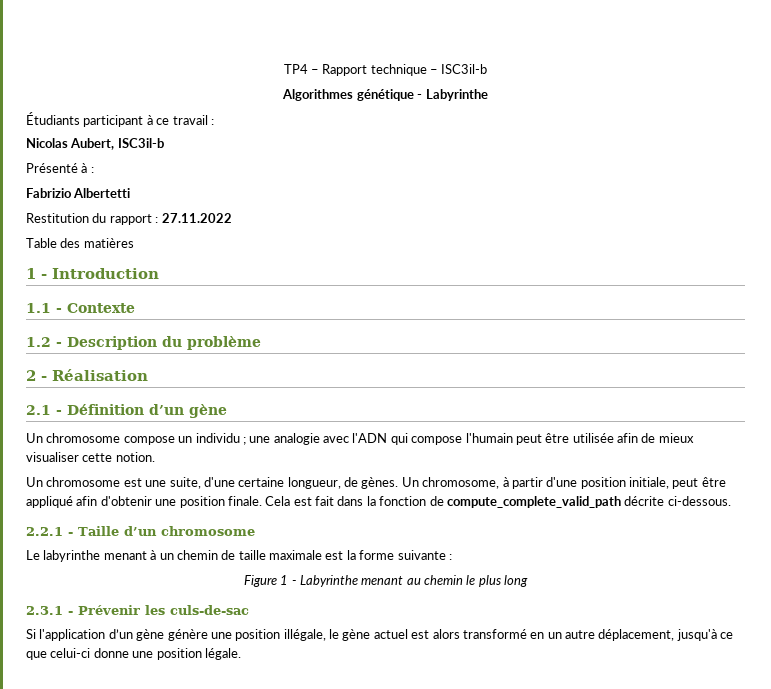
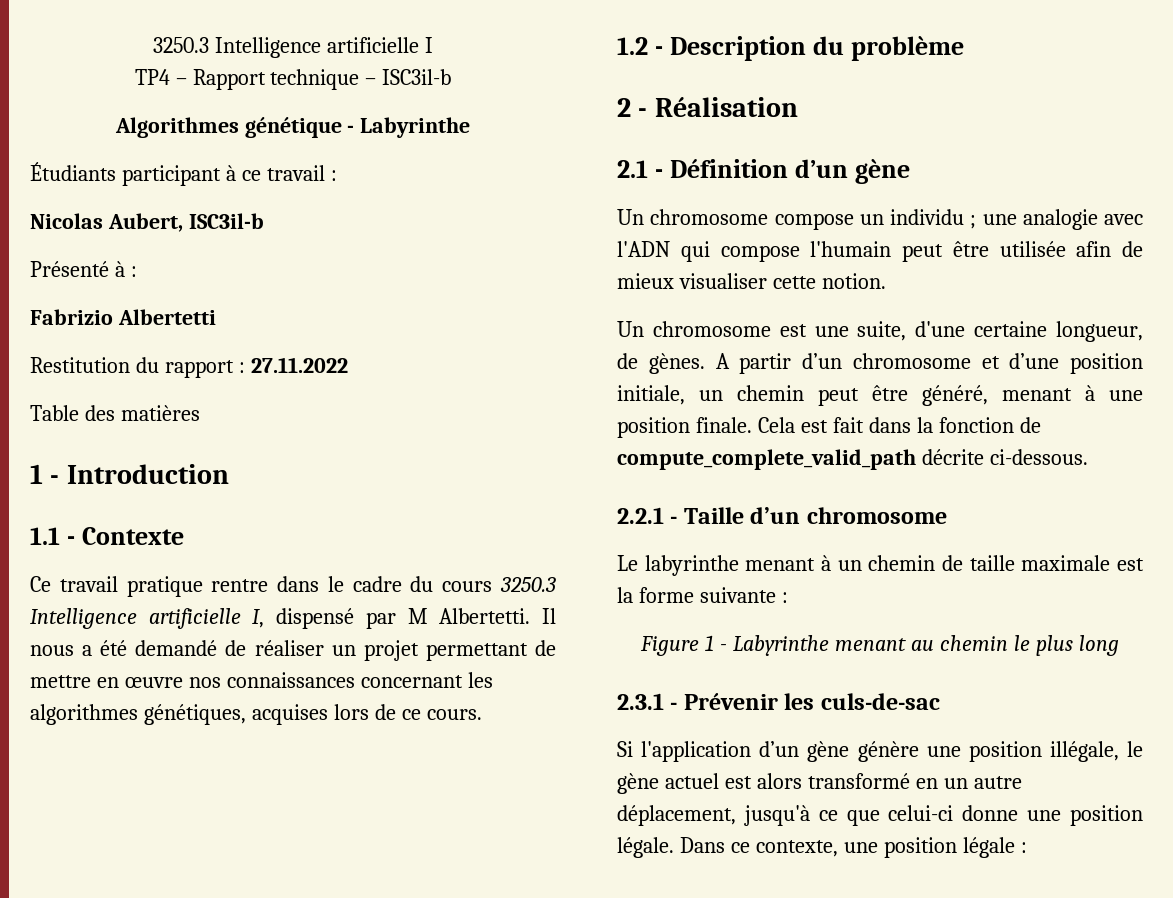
(283, 69) none -> [153,37,433,58] 3250.3 Intelligence artificielle I //
(135, 308) none -> [30,576,556,597] [30,608,556,629] [30,640,556,661] [30,672,493,688] [30,704,482,725] // Ce travail pratique rentre dans le cadre du cours 3250.3 Intelligence artificielle I, dispensé par M Albertetti. Il nous a été demandé de réaliser un projet permettant de mettre en œuvre nos connaissances concernant les algorithmes génétiques, acquises lors de ce cours.
[401,477,726,489] [26,496,152,508] Un chromosome, à partir d'une position initiale, peut être appliqué afin d'obtenir -> [715,353,1143,374] [617,385,1095,406] A partir d’un chromosome et d’une position initiale, un chemin peut être généré, menant à
(241, 654) none -> [679,837,1027,858] Dans ce contexte, une position légale :

